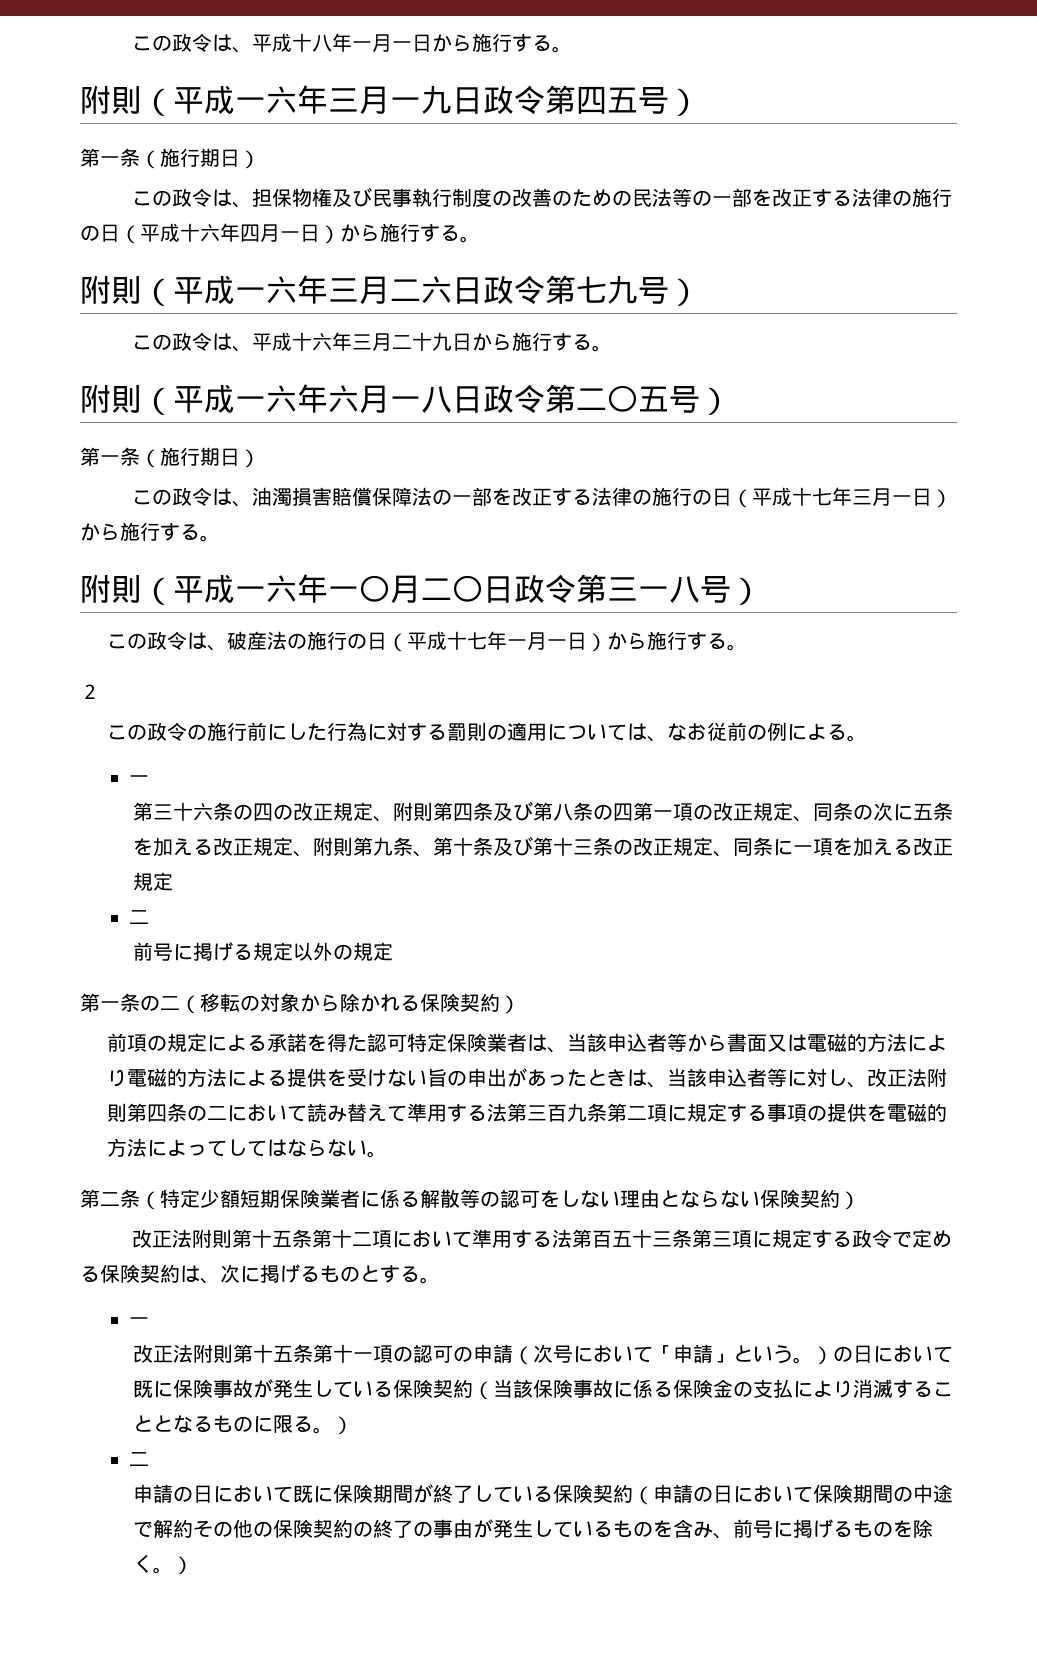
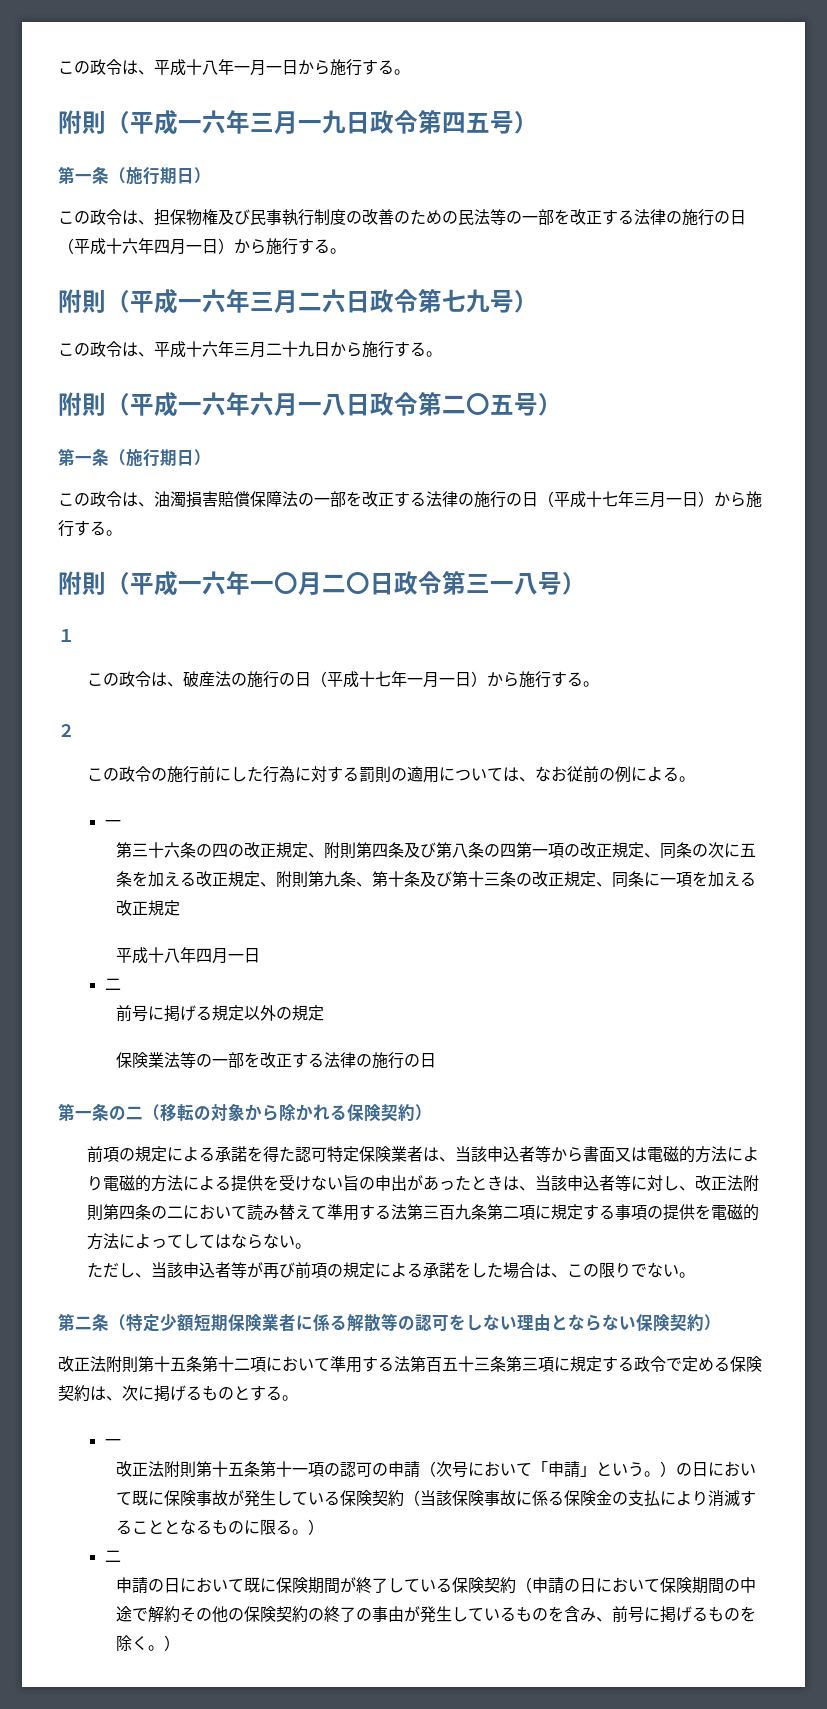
(762, 591) none -> [58,629,75,642] // １
(174, 881) none -> [116,947,261,964] // 平成十八年四月一日
(394, 951) none -> [116,1052,437,1069] // 保険業法等の一部を改正する法律の施行の日
(387, 1154) none -> [87,1262,696,1279] // ただし、当該申込者等が再び前項の規定による承諾をした場合は、この限りでない。

